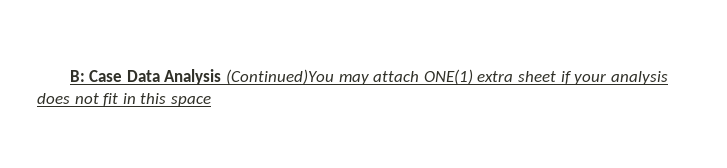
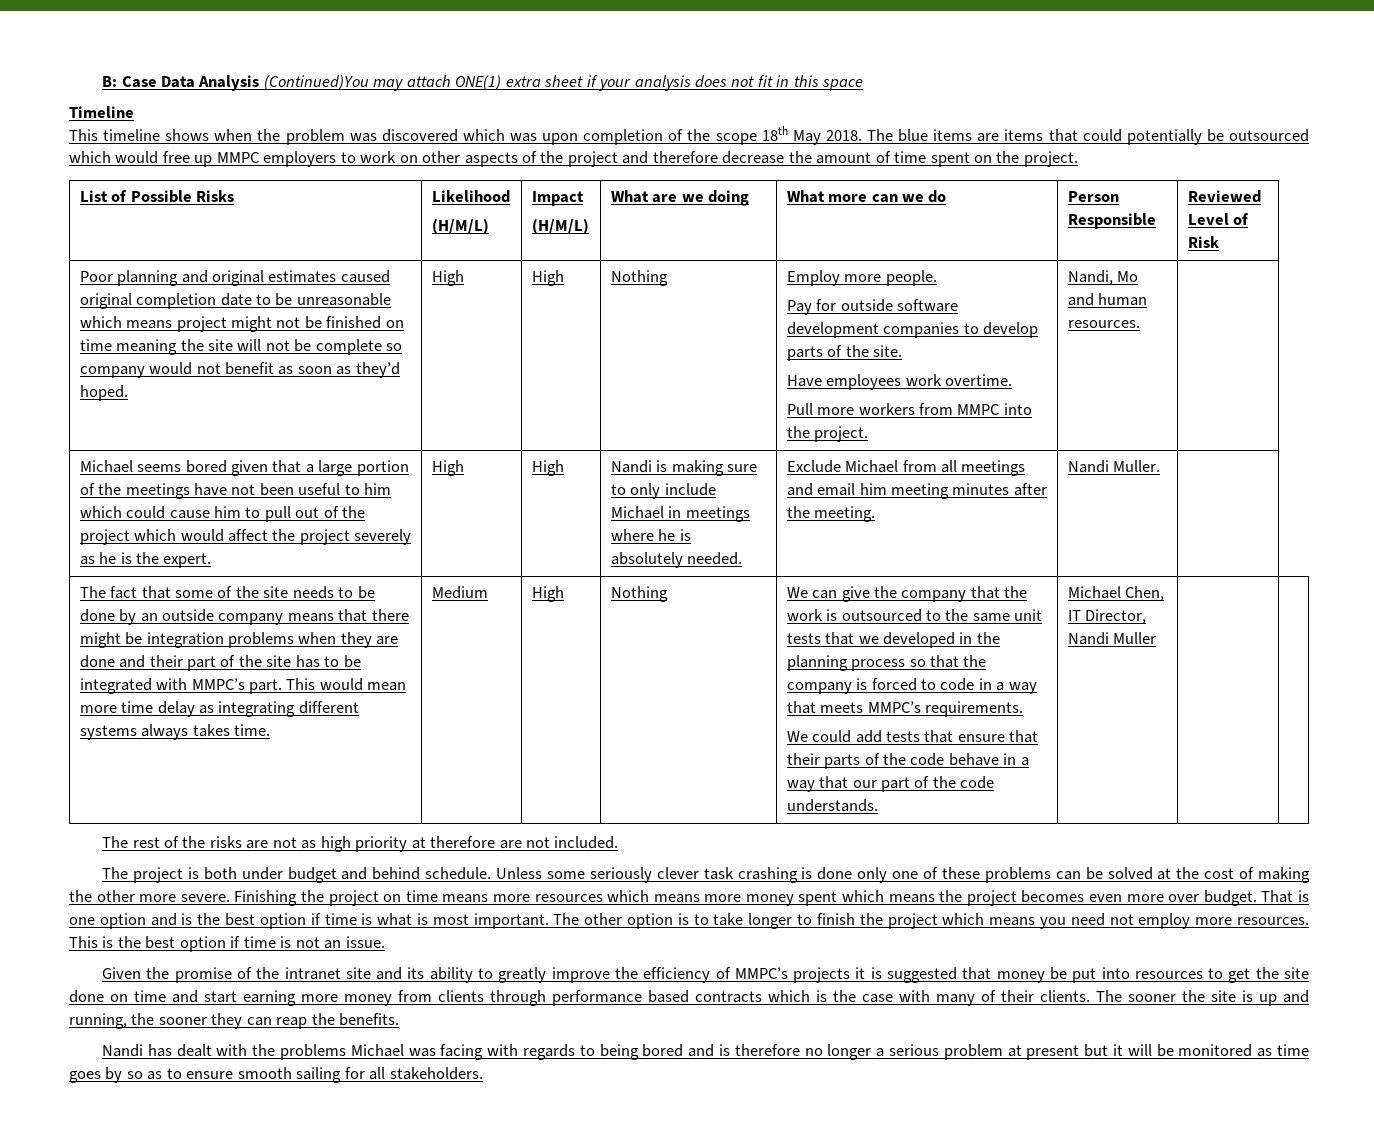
(211, 101) none -> [69,106,134,118] [69,126,1309,145] [69,151,1078,167] [79,190,234,203] [431,190,510,203] [431,218,489,234] [531,191,584,206] [531,218,589,234] [610,190,749,206] [786,190,947,203] [1067,191,1119,202] [1067,213,1156,229] [1187,190,1261,203] [1187,213,1250,225] [1187,236,1219,248] [79,270,390,286] [79,293,391,309] [79,316,404,332] [79,339,403,355] [79,362,400,378] [79,385,128,401] [431,270,464,286] [531,270,564,286] [610,270,668,286] [786,270,937,286] [786,299,958,315] [786,322,1038,338] [786,345,902,361] [786,374,1012,390] [786,403,1032,415] [786,426,869,442] [1067,270,1139,285] [1067,293,1148,306] [1067,320,1140,328] [79,460,409,476] [79,483,392,499] [79,506,366,522] [79,529,412,545] [79,552,212,568] [431,460,464,476] [531,460,564,476] [610,460,757,476] [610,483,716,499] [610,506,750,522] [610,529,691,541] [610,552,743,568] [786,460,1026,476] [786,483,1047,499] [786,506,876,522] [1067,460,1161,473] [79,586,375,599] [79,609,409,625] [79,632,399,648] [79,655,361,671] [79,678,407,694] [79,701,359,717] [79,724,270,740] [431,586,488,599] [531,586,564,602] [610,586,668,602] [786,586,1028,602] [786,609,1043,622] [786,632,1000,648] [786,655,987,671] [786,678,1037,694] [786,701,1023,717] [786,730,1039,743] [786,753,1029,769] [786,776,995,792] [786,799,878,812] [1067,586,1165,601] [1067,609,1147,624] [1067,632,1157,645] [102,836,619,852] [102,867,1310,883] [69,890,1310,906] [69,913,1309,929] [69,936,385,952] [102,967,1310,983] [69,990,1309,1006] [69,1013,400,1029] [102,1044,1310,1060] [69,1067,483,1083] // Timeline // This timeline shows when the problem was discovered which was upon completion of the scope 18th May 2018. The blue items are items that could potentially be outsourced which would free up MMPC employers to work on other aspects of the project and therefore decrease the amount of time spent on the project. // List of Possible Risks | Likelihood // (H/M/L) | Impact // (H/M/L) | What are we doing | What more can we do | Person Responsible | Reviewed Level of Risk // Poor planning and original estimates caused original completion date to be unreasonable which means project might not be finished on time meaning the site will not be complete so company would not benefit as soon as they’d hoped. | High | High | Nothing | Employ more people. // Pay for outside software development companies to develop parts of the site. // Have employees work overtime. // Pull more workers from MMPC into the project. | Nandi, Mo and human resources. | // Michael seems bored given that a large portion of the meetings have not been useful to him which could cause him to pull out of the project which would affect the project severely as he is the expert. | High | High | Nandi is making sure to only include Michael in meetings where he is absolutely needed. | Exclude Michael from all meetings and email him meeting minutes after the meeting. | Nandi Muller. | // The fact that some of the site needs to be done by an outside company means that there might be integration problems when they are done and their part of the site has to be integrated with MMPC’s part. This would mean more time delay as integrating different systems always takes time. | Medium | High | Nothing | We can give the company that the work is outsourced to the same unit tests that we developed in the planning process so that the company is forced to code in a way that meets MMPC’s requirements. // We could add tests that ensure that their parts of the code behave in a way that our part of the code understands. | Michael Chen, IT Director, Nandi Muller | | // The rest of the risks are not as high priority at therefore are not included. // The project is both under budget and behind schedule. Unless some seriously clever task crashing is done only one of these problems can be solved at the cost of making the other more severe. Finishing the project on time means more resources which means more money spent which means the project becomes even more over budget. That is one option and is the best option if time is what is most important. The other option is to take longer to finish the project which means you need not employ more resources. This is the best option if time is not an issue. // Given the promise of the intranet site and its ability to greatly improve the efficiency of MMPC’s projects it is suggested that money be put into resources to get the site done on time and start earning more money from clients through performance based contracts which is the case with many of their clients. The sooner the site is up and running, the sooner they can reap the benefits. // Nandi has dealt with the problems Michael was facing with regards to being bored and is therefore no longer a serious problem at present but it will be monitored as time goes by so as to ensure smooth sailing for all stakeholders.

